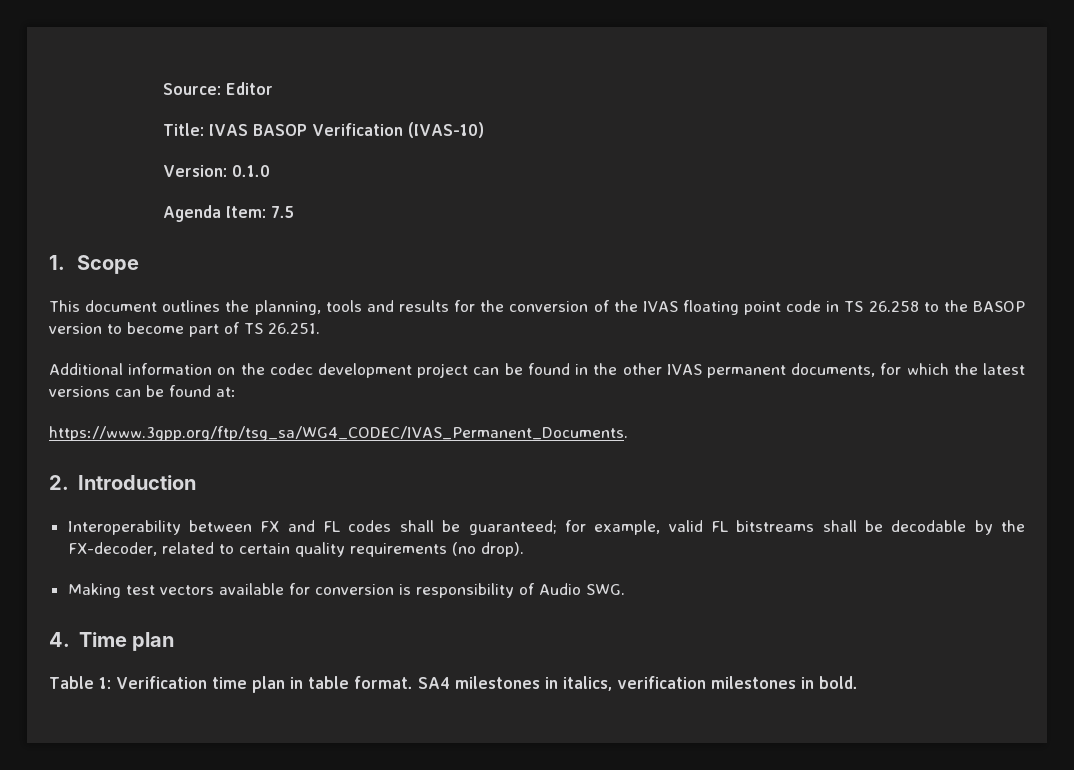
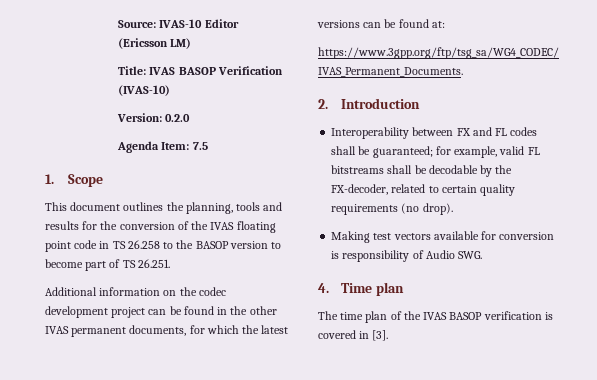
(221, 89) none -> [159,19,203,28] IVAS-10
(273, 88) none -> [118,38,192,49] (Ericsson LM)
[231,165,270,177] 0.1.0 -> [165,114,191,122] 0.2.0
[49,676,858,693] Table 1: Verification time plan in table format. SA4 milestones in italics, verification milestones in bold. -> [318,311,553,323] [318,330,389,341] The time plan of the IVAS BASOP verification is covered in [3].

